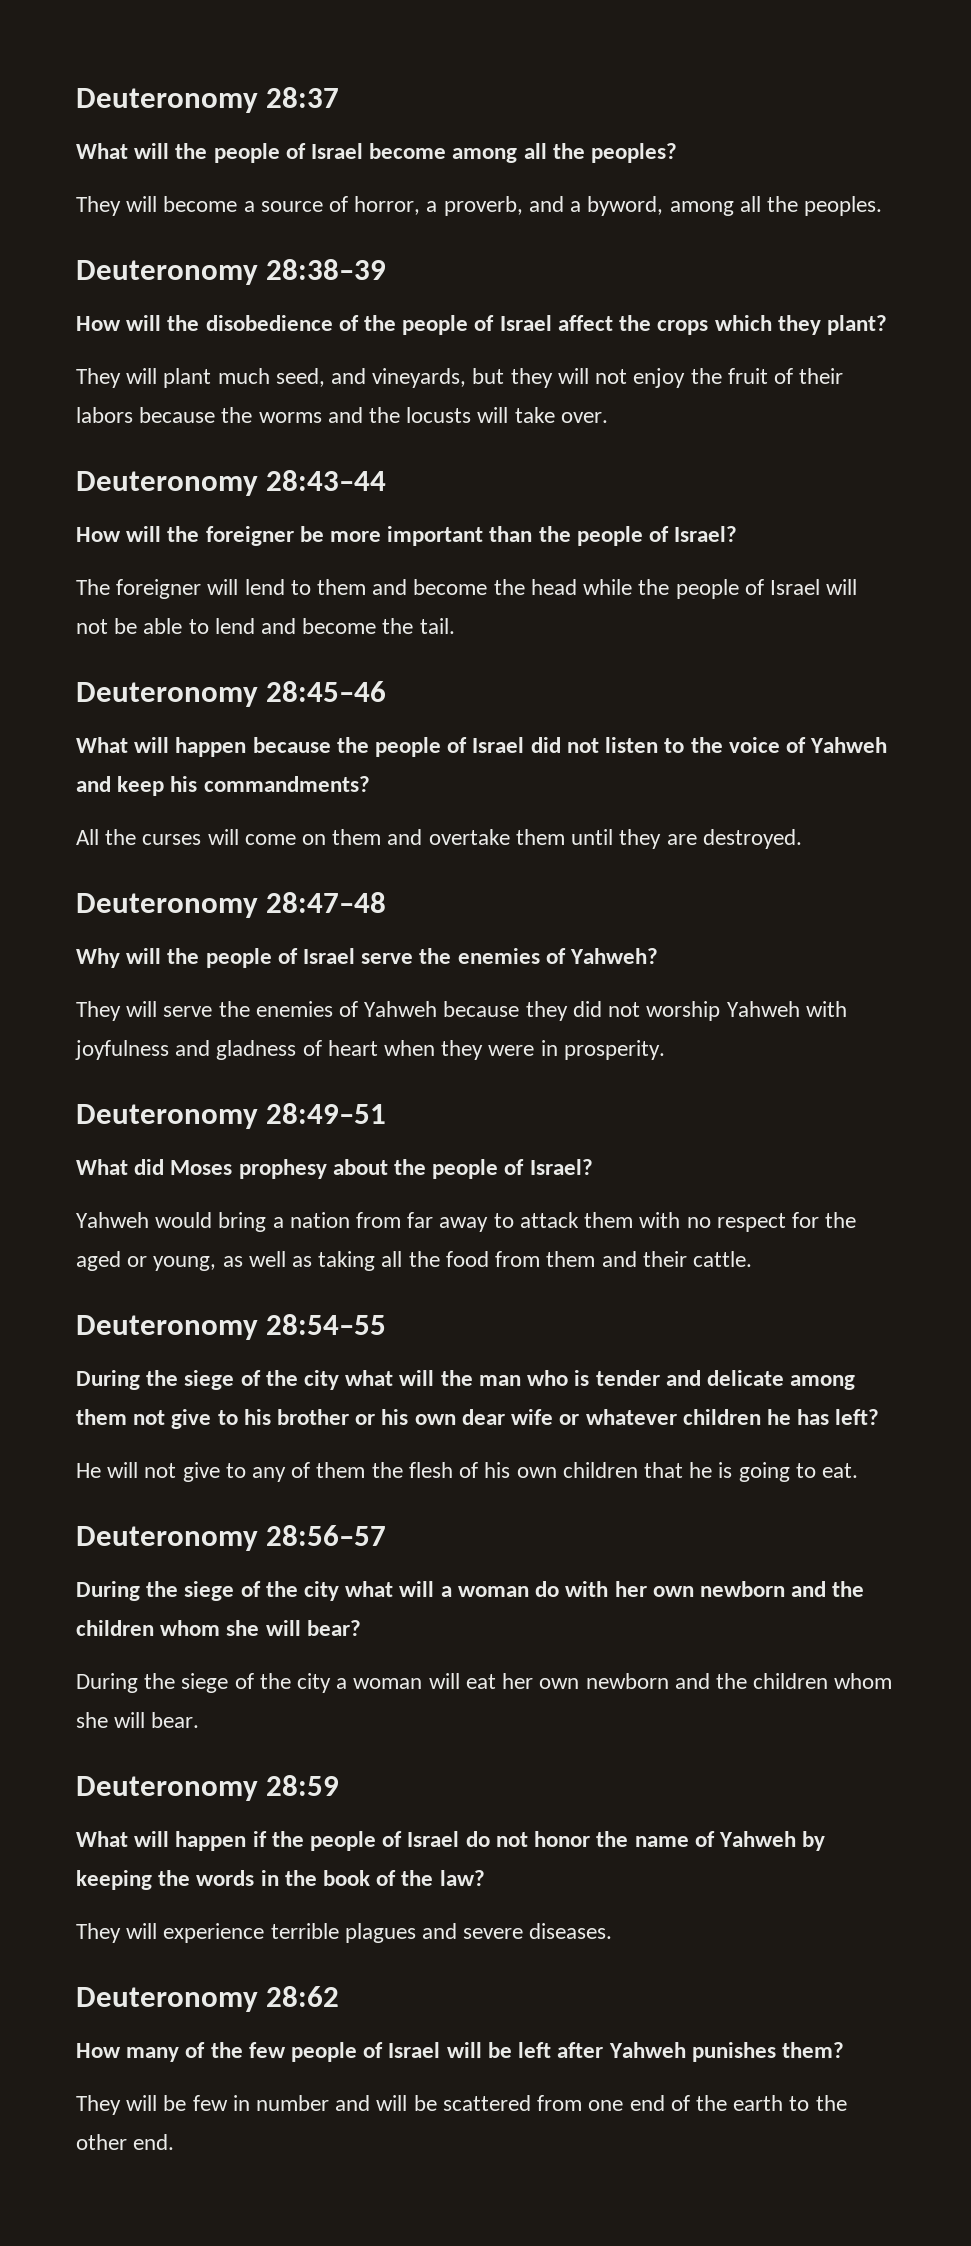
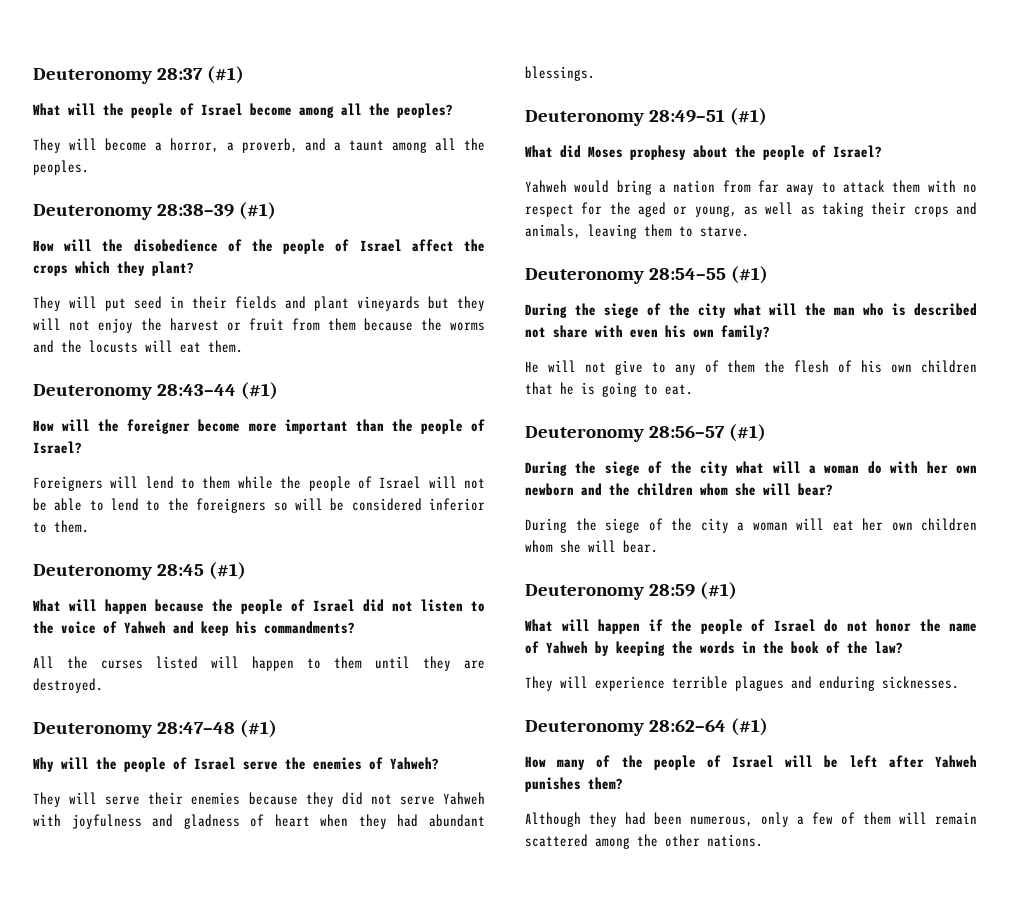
(340, 97) none -> [206,66,244,84] (#1)
[260,196,349,212] source of -> (162, 146) none
[587,196,664,216] byword, -> [349,140,385,151] taunt
(387, 269) none -> [238,202,276,220] (#1)
[163,368,467,388] plant much seed, and vineyards, -> [105,296,420,311] put seed in their fields and plant vineyards
[727,368,844,384] [76,407,133,423] fruit of their labors -> [170,318,356,331] harvest or fruit from them
[514,407,608,423] take over. -> [180,340,243,353] eat them.
(387, 480) none -> [240,382,278,400] (#1)
[299,526,324,542] be -> [198,419,241,432] become
[76,579,202,599] The foreigner -> [33,476,103,491] Foreigners
[372,579,577,595] and become the head -> (231, 482) none
[261,618,455,634] [76,681,387,707] and become the tail. // Deuteronomy 28:45–46 -> [146,498,486,513] [33,520,89,533] [33,562,246,580] to the foreigners so will be considered inferior to them. // Deuteronomy 28:45 (#1)
[207,829,510,845] will come on them and overtake -> [156,656,321,671] listed will happen to
(387, 902) none -> [239,720,277,738] (#1)
[218,1001,438,1017] the enemies of Yahweh -> [148,792,241,805] their enemies
[646,1001,721,1021] worship -> [399,796,435,805] serve
[488,1040,665,1060] were in prosperity. -> [397,814,485,827] [525,66,595,81] had abundant blessings.
(387, 1113) none -> [729,108,767,126] (#1)
[381,1251,752,1267] all the food from them and their cattle. -> [871,202,977,217] [525,224,749,239] their crops and animals, leaving them to starve.
(387, 1324) none -> [730,266,768,284] (#1)
[595,1370,856,1390] [76,1409,880,1429] tender and delicate among them not give to his brother or his own dear wife or whatever children he has left? -> [914,303,977,316] [525,325,770,340] described not share with even his own family?
(387, 1535) none -> [728,424,766,442] (#1)
[585,1673,747,1689] newborn and the -> (913, 526) none
(340, 1785) none -> [699,582,737,600] (#1)
[463,1923,613,1939] [76,1986,340,2012] severe diseases. // Deuteronomy 28:62 -> [819,676,959,691] [525,718,768,736] enduring sicknesses. // Deuteronomy 28:62–64 (#1)
[248,2042,286,2058] few -> (643, 761) none
[76,2095,810,2115] They will be few in number and will be scattered from one end of the earth to -> [525,812,977,827] [525,834,630,849] Although they had been numerous, only a few of them will remain scattered among
[133,2134,175,2150] end. -> [707,834,763,847] nations.

